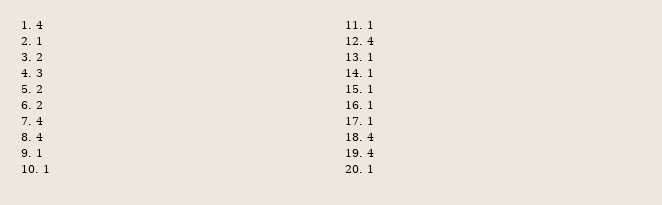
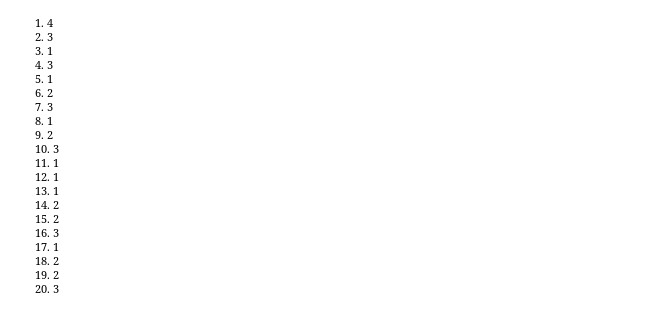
[36,37,43,45] 1 -> [47,33,53,41] 3
[36,53,43,61] 2 -> [47,47,53,55] 1
[36,85,43,93] 2 -> [47,75,53,83] 1
[36,117,43,125] 4 -> [47,103,53,111] 3
[36,133,43,141] 4 -> [47,117,53,125] 1
[36,149,43,157] 1 -> [47,131,53,139] 2
[43,165,50,173] 1 -> [53,145,59,153] 3
[367,37,374,45] 4 -> [53,173,59,181] 1
[367,69,374,77] 1 -> [53,201,59,209] 2
[367,85,374,93] 1 -> [53,215,59,223] 2
[367,101,374,109] 1 -> [53,229,59,237] 3
[367,133,374,141] 4 -> [53,257,59,265] 2
[367,149,374,157] 4 -> [53,271,59,279] 2
[367,165,374,173] 1 -> [53,285,59,293] 3

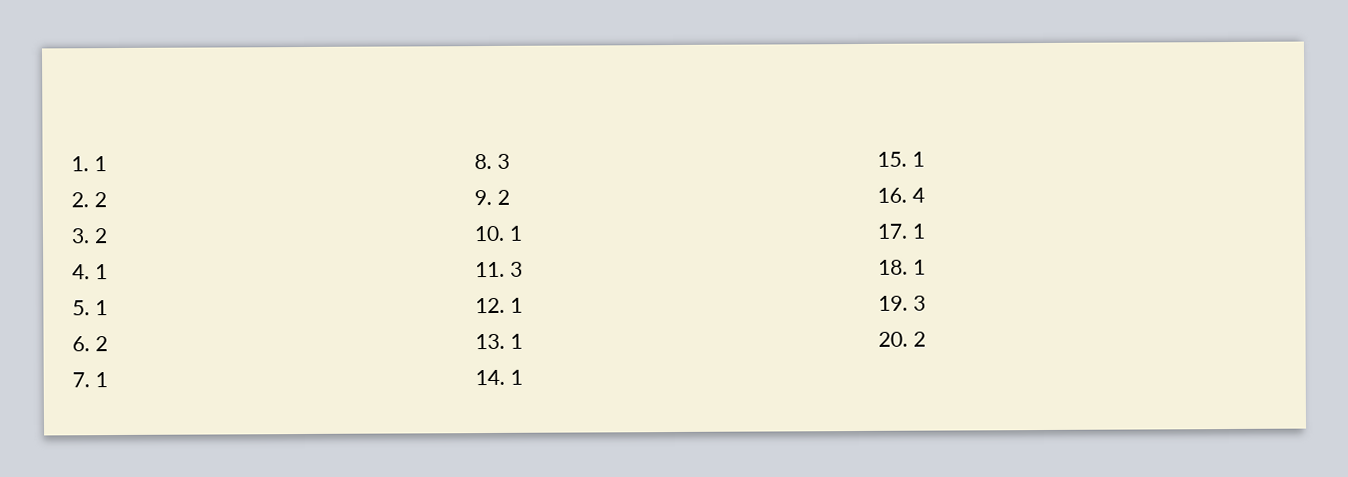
[47,19,53,27] 4 -> [93,156,107,172] 1
[47,33,53,41] 3 -> [93,192,107,208] 2
[47,47,53,55] 1 -> [93,228,108,244] 2
[47,61,53,69] 3 -> [94,264,108,280] 1
[47,103,53,111] 3 -> [94,372,108,388] 1
[47,117,53,125] 1 -> [496,153,510,169] 3
[53,145,59,153] 3 -> [508,225,523,241] 1
[53,159,59,167] 1 -> [509,261,523,277] 3
[53,201,59,209] 2 -> [509,369,523,385] 1
[53,215,59,223] 2 -> [911,151,925,167] 1
[53,229,59,237] 3 -> [911,187,925,203] 4
[53,257,59,265] 2 -> [912,259,926,275] 1
[53,271,59,279] 2 -> [912,295,926,311] 3
[53,285,59,293] 3 -> [912,331,926,347] 2

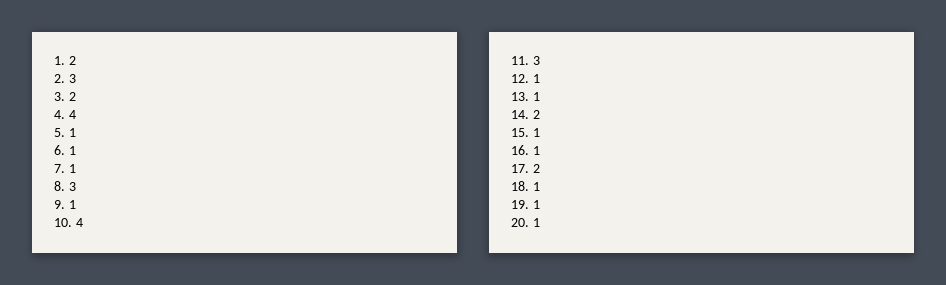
[93,156,107,172] 1 -> [68,56,76,65] 2
[93,192,107,208] 2 -> [68,74,76,83] 3
[94,264,108,280] 1 -> [68,110,76,119] 4
[94,336,108,352] 2 -> [68,146,76,155] 1
[496,189,510,205] 2 -> [68,200,76,209] 1
[508,225,523,241] 1 -> [75,218,83,227] 4
[509,369,523,385] 1 -> [532,110,540,119] 2
[911,187,925,203] 4 -> [532,146,540,155] 1
[911,223,926,239] 1 -> [532,164,540,173] 2
[912,295,926,311] 3 -> [532,200,540,209] 1
[912,331,926,347] 2 -> [532,218,540,227] 1

